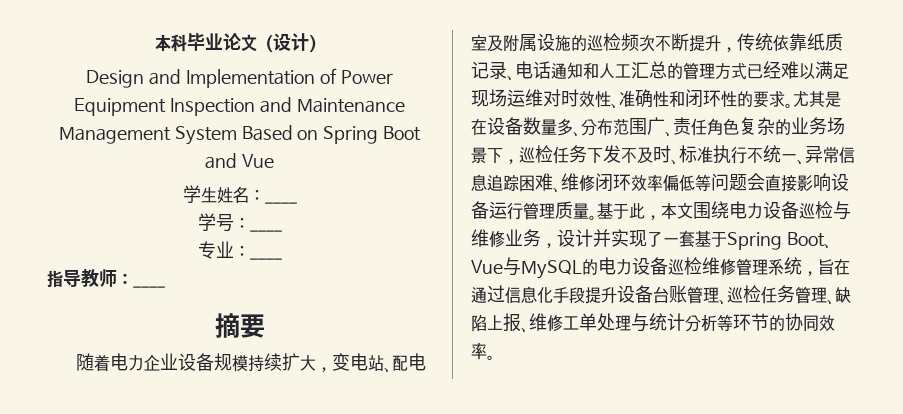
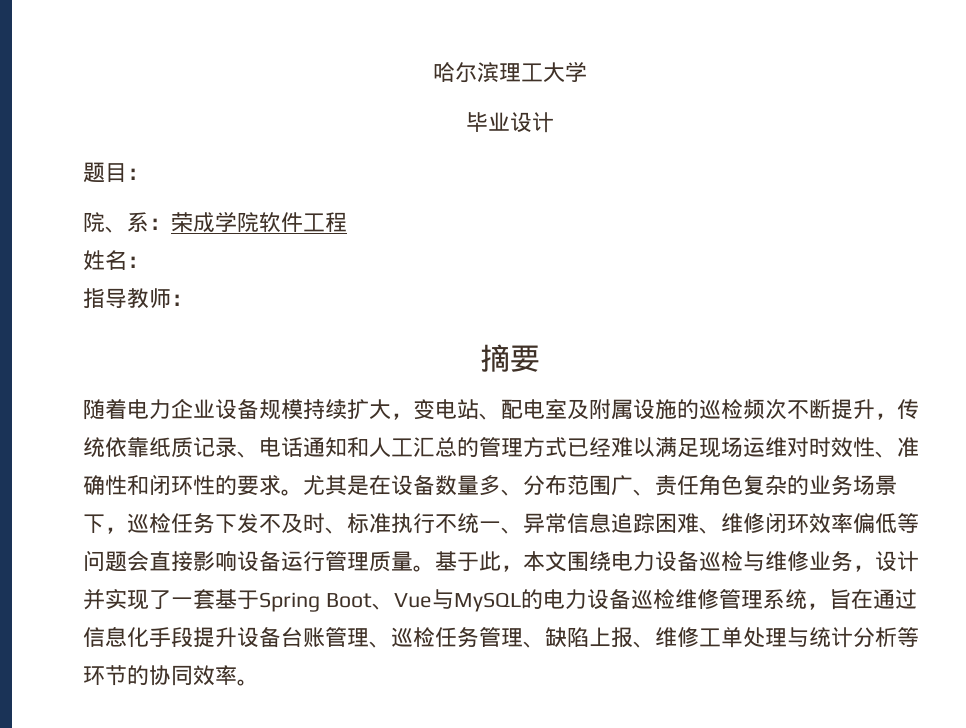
[154,33,325,53] [86,68,393,88] [74,97,405,116] [58,125,422,145] [205,153,274,169] [182,185,265,203] [264,201,297,204] [197,213,250,232] [249,229,282,232] [197,241,250,259] [249,257,282,260] 本科毕业论文（设计） // Design and Implementation of Power Equipment Inspection and Maintenance Management System Based on Spring Boot and Vue // 学生姓名：____ // 学号：____ // 专业：____ -> [433,62,587,83] [466,112,554,133] [83,162,149,183] [83,212,347,233] [83,250,149,271] 哈尔滨理工大学 // 毕业设计 // 题目： // 院、系：荣成学院软件工程 // 姓名：
[133,285,165,288] ____ -> (193, 300) none

